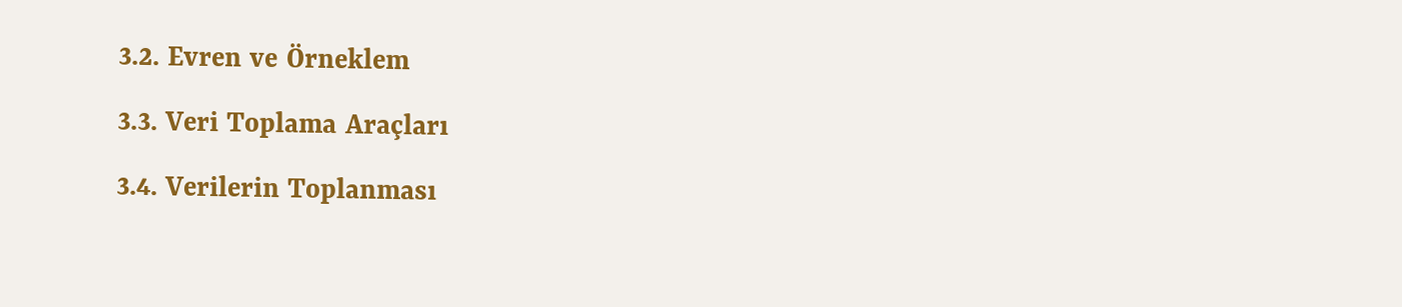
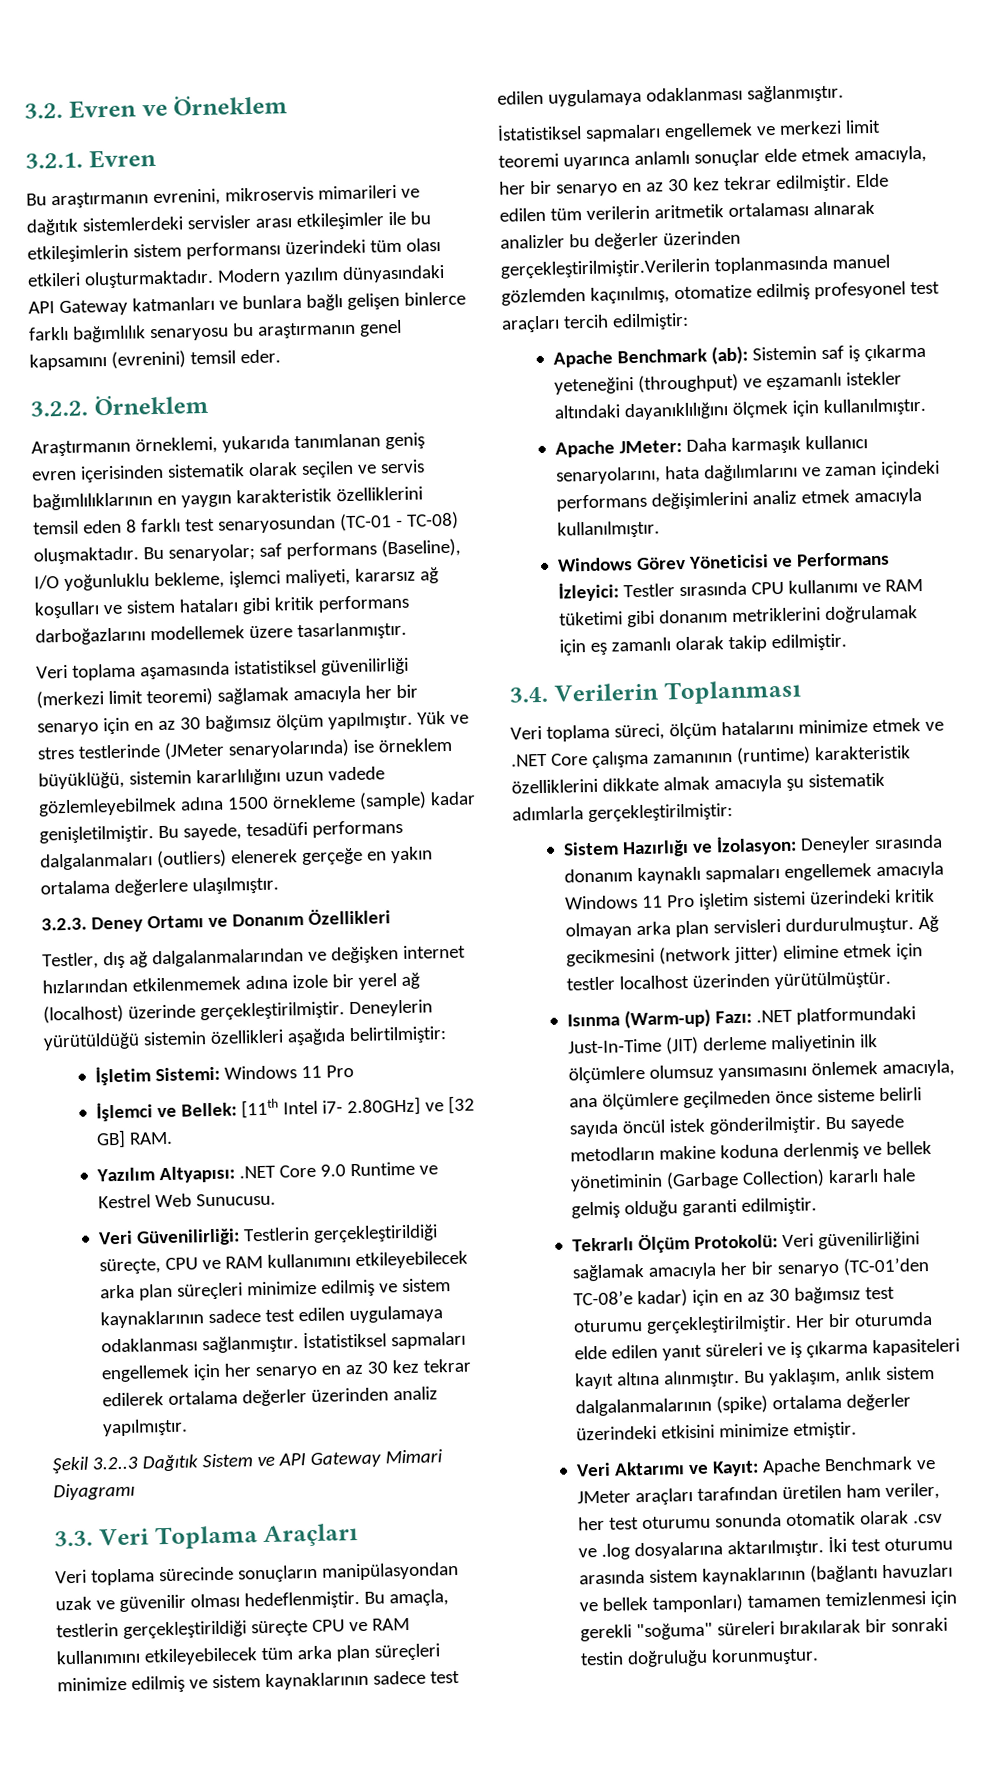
[117,110,449,141] [116,174,438,206] 3.3. Veri Toplama Araçları // 3.4. Verilerin Toplanması -> [25,148,157,169] [26,184,420,209] [26,211,431,236] [27,238,441,263] [27,264,445,289] [28,291,466,317] [29,319,402,343] [29,349,281,371] [30,393,209,417] [31,432,425,457] [32,459,425,483] [32,486,423,511] [33,511,459,535] [33,538,461,565] [34,567,439,591] [34,594,410,619] [35,621,407,646] [36,657,409,681] [36,684,418,709] [37,711,469,736] [37,737,452,760] [38,766,385,790] [38,791,476,817] [39,819,403,844] [40,846,433,871] [40,876,279,897] [41,908,391,933] [42,944,466,970] [42,972,420,994] [43,999,433,1024] [43,1026,447,1051] [94,1065,354,1086] [95,1095,475,1122] [95,1129,173,1149] [95,1161,438,1184] [97,1192,276,1209] [97,1224,438,1247] [98,1250,468,1275] [99,1278,451,1301] [99,1305,443,1329] [100,1330,466,1354] [100,1358,471,1383] [101,1386,438,1407] [101,1418,188,1437] [52,1449,443,1474] [53,1482,135,1501] [54,1523,359,1550] [55,1561,459,1586] [55,1589,449,1613] [56,1617,410,1639] [56,1643,440,1666] [57,1670,460,1693] [497,84,844,107] [497,119,881,142] [498,145,927,170] [499,173,889,197] [499,200,875,222] [500,230,741,250] [500,254,890,279] [501,281,940,306] [501,312,689,333] [552,343,926,368] [553,371,902,395] [553,397,927,421] [554,435,868,458] [555,460,940,485] [555,487,922,512] [556,520,660,539] [556,551,890,572] [557,578,923,602] [558,605,918,628] [558,633,847,656] [509,679,802,705] [510,718,944,742] [511,745,911,768] [511,772,885,794] [512,803,733,823] [562,834,943,858] [563,861,944,885] [564,888,935,910] [564,915,939,940] [565,943,923,967] [565,970,891,991] [566,1006,916,1029] [567,1034,878,1055] [567,1059,955,1084] [568,1087,922,1110] [568,1114,905,1138] [569,1140,932,1162] [569,1168,916,1192] [570,1197,817,1219] [571,1231,920,1254] [571,1257,930,1282] [572,1286,895,1308] [572,1311,933,1334] [573,1338,960,1361] [574,1365,935,1390] [574,1393,911,1417] [575,1421,857,1441] [575,1456,936,1477] [576,1482,940,1506] [577,1510,943,1531] [577,1535,953,1560] [578,1563,953,1585] [578,1590,957,1613] [579,1617,948,1642] [579,1647,819,1668] 3.2.1. Evren // Bu araştırmanın evrenini, mikroservis mimarileri ve dağıtık sistemlerdeki servisler arası etkileşimler ile bu etkileşimlerin sistem performansı üzerindeki tüm olası etkileri oluşturmaktadır. Modern yazılım dünyasındaki API Gateway katmanları ve bunlara bağlı gelişen binlerce farklı bağımlılık senaryosu bu araştırmanın genel kapsamını (evrenini) temsil eder. // 3.2.2. Örneklem // Araştırmanın örneklemi, yukarıda tanımlanan geniş evren içerisinden sistematik olarak seçilen ve servis bağımlılıklarının en yaygın karakteristik özelliklerini temsil eden 8 farklı test senaryosundan (TC-01 - TC-08) oluşmaktadır. Bu senaryolar; saf performans (Baseline), I/O yoğunluklu bekleme, işlemci maliyeti, kararsız ağ koşulları ve sistem hataları gibi kritik performans darboğazlarını modellemek üzere tasarlanmıştır. // Veri toplama aşamasında istatistiksel güvenilirliği (merkezi limit teoremi) sağlamak amacıyla her bir senaryo için en az 30 bağımsız ölçüm yapılmıştır. Yük ve stres testlerinde (JMeter senaryolarında) ise örneklem büyüklüğü, sistemin kararlılığını uzun vadede gözlemleyebilmek adına 1500 örnekleme (sample) kadar genişletilmiştir. Bu sayede, tesadüfi performans dalgalanmaları (outliers) elenerek gerçeğe en yakın ortalama değerlere ulaşılmıştır. // 3.2.3. Deney Ortamı ve Donanım Özellikleri // Testler, dış ağ dalgalanmalarından ve değişken internet hızlarından etkilenmemek adına izole bir yerel ağ (localhost) üzerinde gerçekleştirilmiştir. Deneylerin yürütüldüğü sistemin özellikleri aşağıda belirtilmiştir: // İşletim Sistemi: Windows 11 Pro // İşlemci ve Bellek: [11th Intel i7- 2.80GHz] ve [32 GB] RAM. // Yazılım Altyapısı: .NET Core 9.0 Runtime ve Kestrel Web Sunucusu. // Veri Güvenilirliği: Testlerin gerçekleştirildiği süreçte, CPU ve RAM kullanımını etkileyebilecek arka plan süreçleri minimize edilmiş ve sistem kaynaklarının sadece test edilen uygulamaya odaklanması sağlanmıştır. İstatistiksel sapmaları engellemek için her senaryo en az 30 kez tekrar edilerek ortalama değerler üzerinden analiz yapılmıştır. // Şekil 3.2..3 Dağıtık Sistem ve API Gateway Mimari Diyagramı // 3.3. Veri Toplama Araçları // Veri toplama sürecinde sonuçların manipülasyondan uzak ve güvenilir olması hedeflenmiştir. Bu amaçla, testlerin gerçekleştirildiği süreçte CPU ve RAM kullanımını etkileyebilecek tüm arka plan süreçleri minimize edilmiş ve sistem kaynaklarının sadece test edilen uygulamaya odaklanması sağlanmıştır. // İstatistiksel sapmaları engellemek ve merkezi limit teoremi uyarınca anlamlı sonuçlar elde etmek amacıyla, her bir senaryo en az 30 kez tekrar edilmiştir. Elde edilen tüm verilerin aritmetik ortalaması alınarak analizler bu değerler üzerinden gerçekleştirilmiştir.Verilerin toplanmasında manuel gözlemden kaçınılmış, otomatize edilmiş profesyonel test araçları tercih edilmiştir: // Apache Benchmark (ab): Sistemin saf iş çıkarma yeteneğini (throughput) ve eşzamanlı istekler altındaki dayanıklılığını ölçmek için kullanılmıştır. // Apache JMeter: Daha karmaşık kullanıcı senaryolarını, hata dağılımlarını ve zaman içindeki performans değişimlerini analiz etmek amacıyla kullanılmıştır. // Windows Görev Yöneticisi ve Performans İzleyici: Testler sırasında CPU kullanımı ve RAM tüketimi gibi donanım metriklerini doğrulamak için eş zamanlı olarak takip edilmiştir. // 3.4. Verilerin Toplanması // Veri toplama süreci, ölçüm hatalarını minimize etmek ve .NET Core çalışma zamanının (runtime) karakteristik özelliklerini dikkate almak amacıyla şu sistematik adımlarla gerçekleştirilmiştir: // Sistem Hazırlığı ve İzolasyon: Deneyler sırasında donanım kaynaklı sapmaları engellemek amacıyla Windows 11 Pro işletim sistemi üzerindeki kritik olmayan arka plan servisleri durdurulmuştur. Ağ gecikmesini (network jitter) elimine etmek için testler localhost üzerinden yürütülmüştür. // Isınma (Warm-up) Fazı: .NET platformundaki Just-In-Time (JIT) derleme maliyetinin ilk ölçümlere olumsuz yansımasını önlemek amacıyla, ana ölçümlere geçilmeden önce sisteme belirli sayıda öncül istek gönderilmiştir. Bu sayede metodların makine koduna derlenmiş ve bellek yönetiminin (Garbage Collection) kararlı hale gelmiş olduğu garanti edilmiştir. // Tekrarlı Ölçüm Protokolü: Veri güvenilirliğini sağlamak amacıyla her bir senaryo (TC-01’den TC-08’e kadar) için en az 30 bağımsız test oturumu gerçekleştirilmiştir. Her bir oturumda elde edilen yanıt süreleri ve iş çıkarma kapasiteleri kayıt altına alınmıştır. Bu yaklaşım, anlık sistem dalgalanmalarının (spike) ortalama değerler üzerindeki etkisini minimize etmiştir. // Veri Aktarımı ve Kayıt: Apache Benchmark ve JMeter araçları tarafından üretilen ham veriler, her test oturumu sonunda otomatik olarak .csv ve .log dosyalarına aktarılmıştır. İki test oturumu arasında sistem kaynaklarının (bağlantı havuzları ve bellek tamponları) tamamen temizlenmesi için gerekli "soğuma" süreleri bırakılarak bir sonraki testin doğruluğu korunmuştur.

